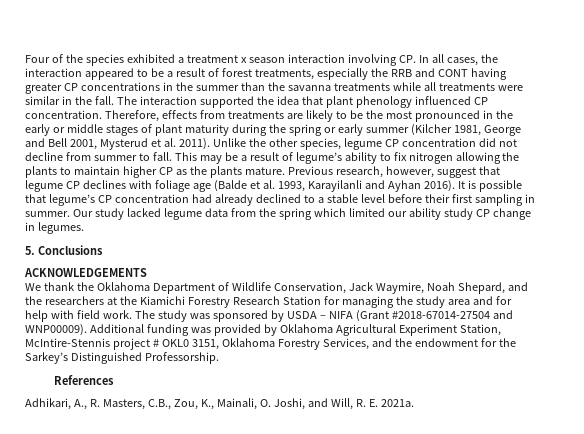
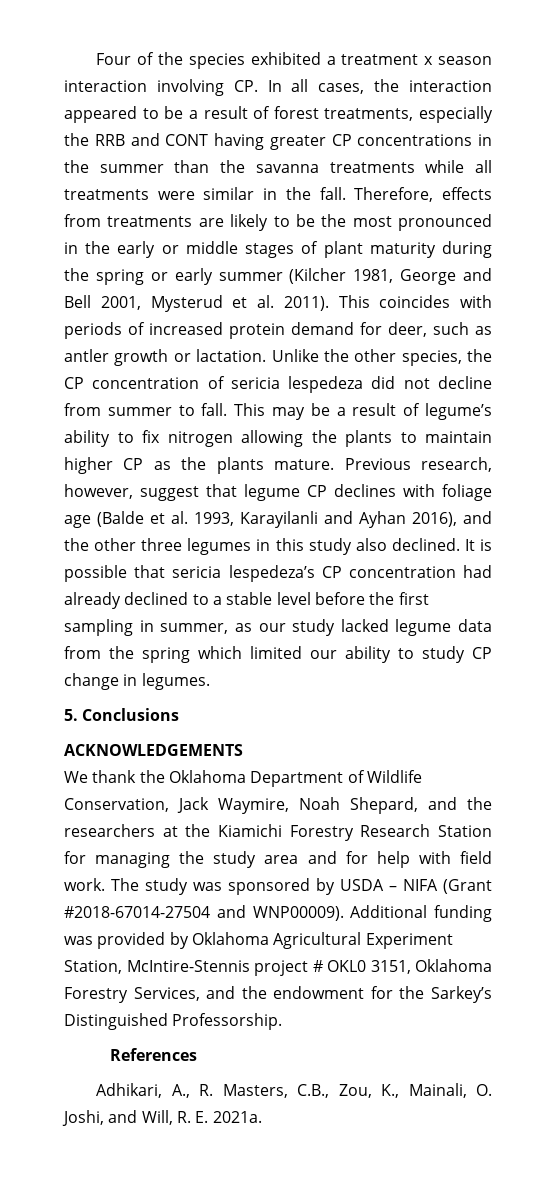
[116,96,488,108] [25,110,102,119] The interaction supported the idea that plant phenology influenced CP concentration. -> (346, 193) none
(210, 144) none -> [338,295,492,308] [64,322,492,339] [64,349,267,366] This coincides with periods of increased protein demand for deer, such as antler growth or lactation.
[343,138,476,150] legume CP concentration -> [467,349,492,362] [64,376,364,393] the CP concentration of sericia lespedeza
[423,180,455,192] 2016). -> [412,511,492,527] [64,538,460,555] 2016), and the other three legumes in this study also declined.
[48,194,95,206] legume’s -> [172,565,315,582] sericia lespedeza’s
[424,194,450,203] their -> [369,592,395,605] the
[25,209,93,217] summer. Our -> [160,623,286,634] summer, as our
(441, 214) none -> [398,648,414,659] to

